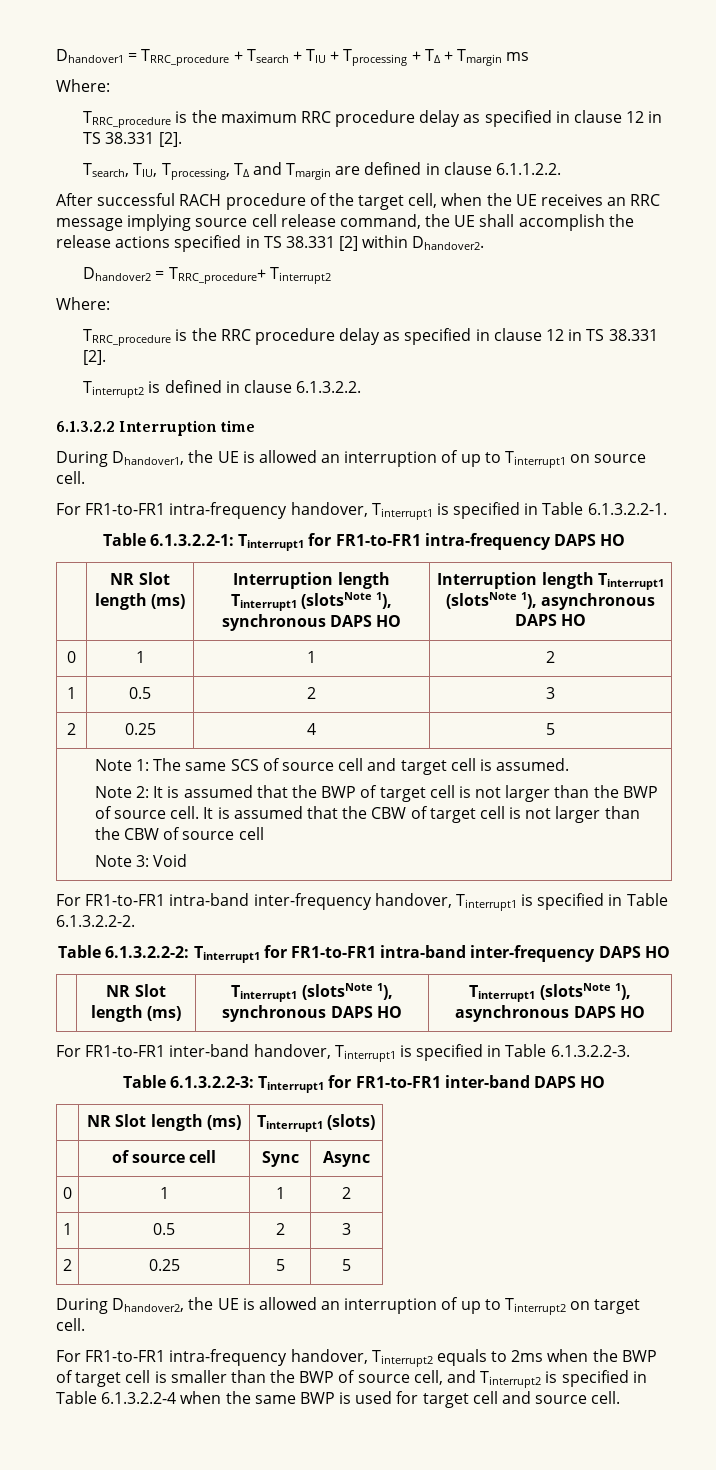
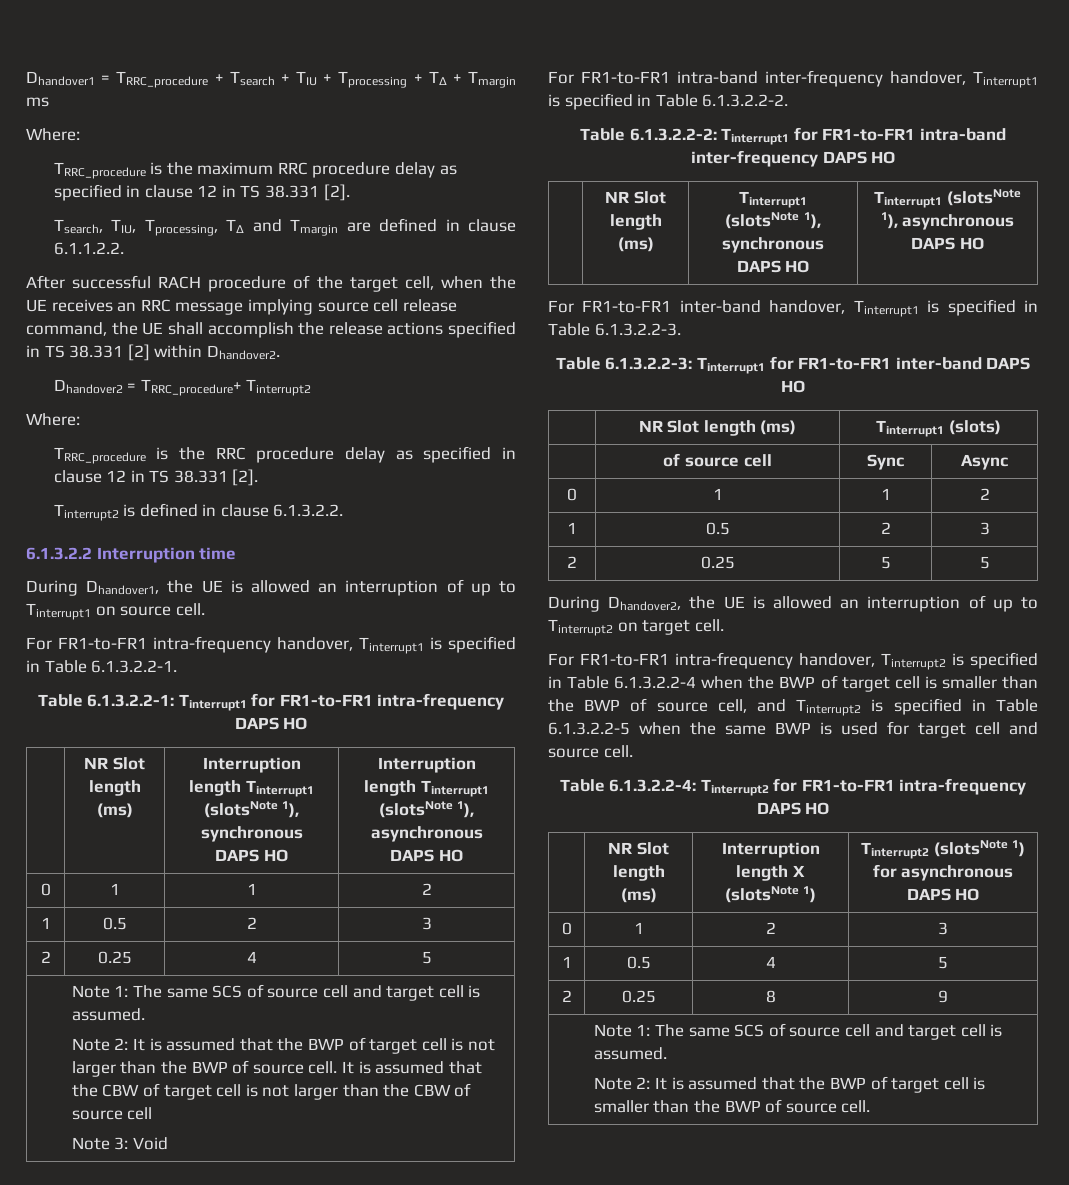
[436,1349,544,1366] equals to 2ms -> [952,652,1038,669] [548,676,697,689] is specified in Table 6.1.3.2.2-4
[101,1392,177,1404] 6.1.3.2.2-4 -> [548,722,630,735] 6.1.3.2.2-5
(621, 1397) none -> [559,778,1027,796] [756,802,830,815] [608,842,669,855] [612,865,665,881] [620,888,657,903] [721,842,820,858] [736,865,805,881] [724,886,817,903] [860,840,1026,859] [872,864,1014,881] [906,888,980,901] [561,922,572,935] [633,922,644,934] [765,922,776,934] [938,922,948,935] [561,956,572,968] [626,956,651,969] [765,956,776,968] [938,956,948,969] [561,990,572,1002] [621,990,656,1003] [765,990,776,1003] [938,990,948,1003] [593,1023,1003,1040] [593,1047,667,1060] [593,1076,986,1093] [593,1099,871,1113] // Table 6.1.3.2.2-4: Tinterrupt2 for FR1-to-FR1 intra-frequency DAPS HO // | NR Slot length (ms) | Interruption length X (slotsNote 1) | Tinterrupt2 (slotsNote 1) for asynchronous DAPS HO // 0 | 1 | 2 | 3 // 1 | 0.5 | 4 | 5 // 2 | 0.25 | 8 | 9 // Note 1: The same SCS of source cell and target cell is assumed. // Note 2: It is assumed that the BWP of target cell is smaller than the BWP of source cell.

